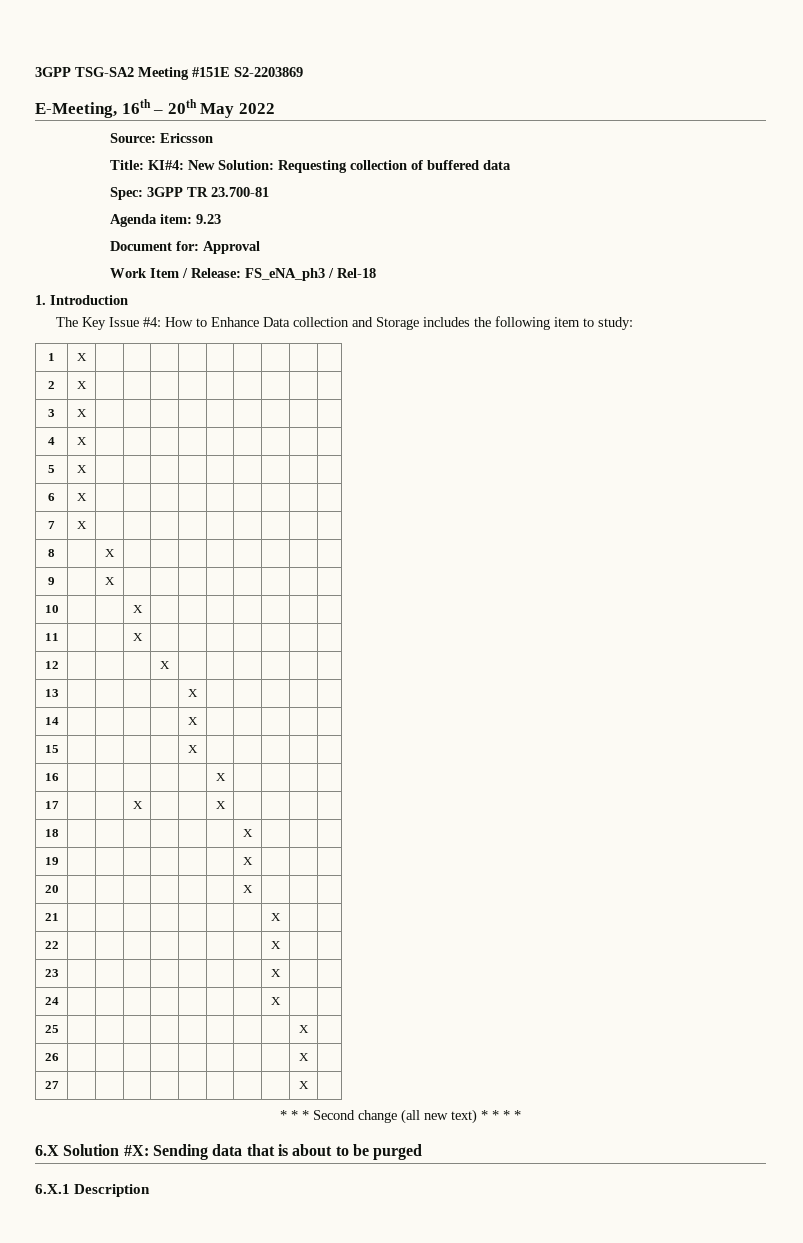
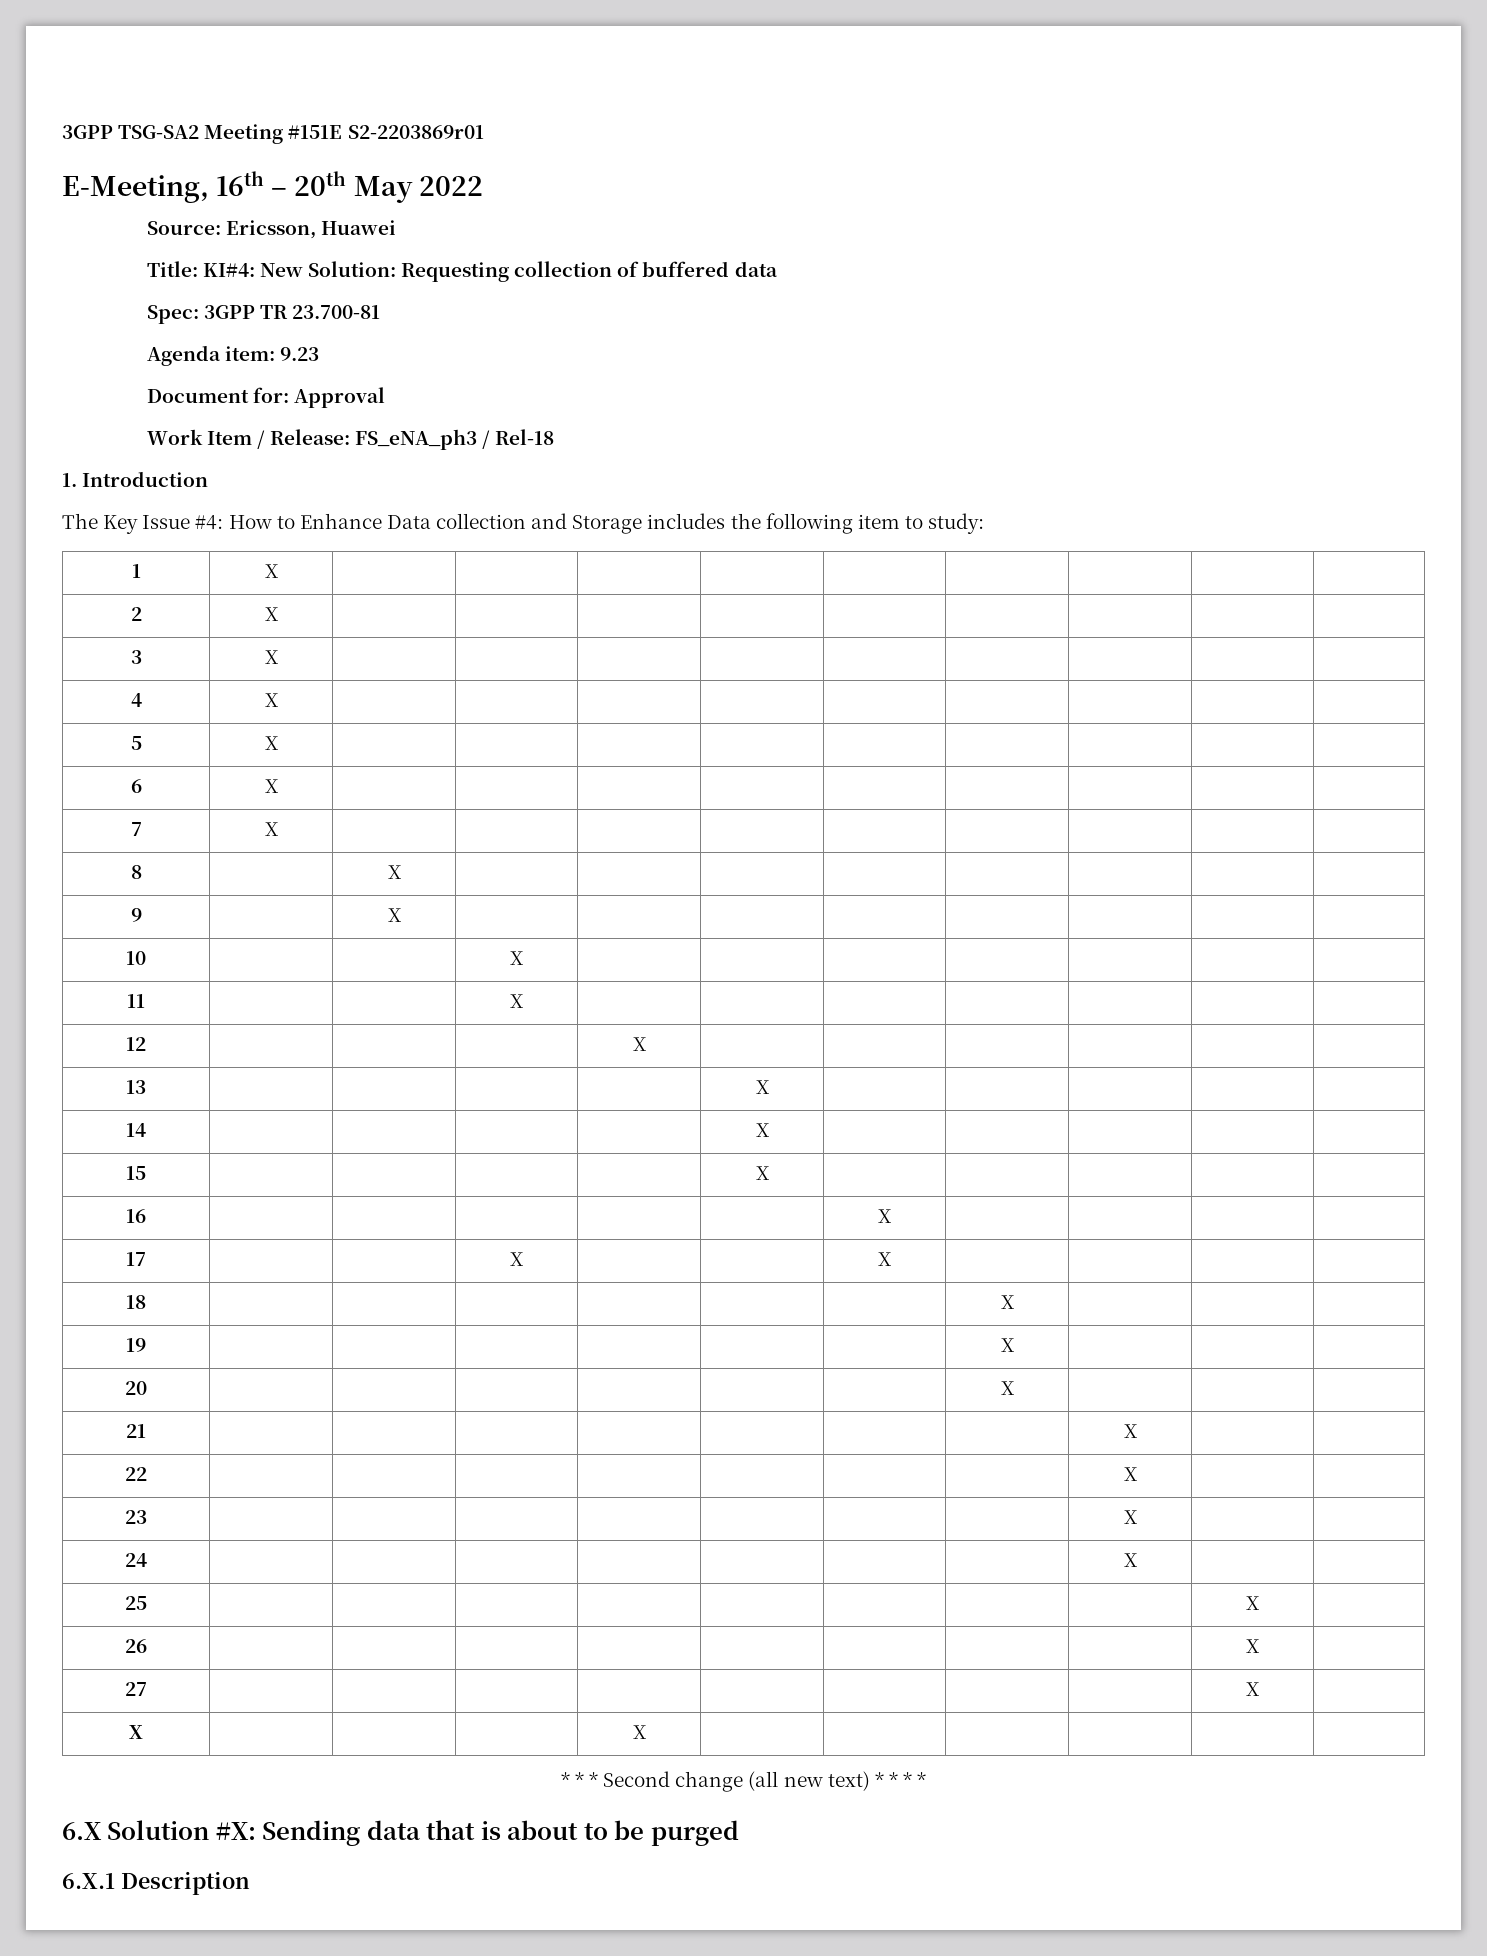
[234,67,303,77] S2-2203869 -> [347,125,484,139] S2-2203869r01
[159,133,213,143] Ericsson -> [225,220,396,239] Ericsson, Huawei
(309, 1085) none -> [129,1725,143,1739] [632,1725,646,1739] // X | | | | X | | | | | |

